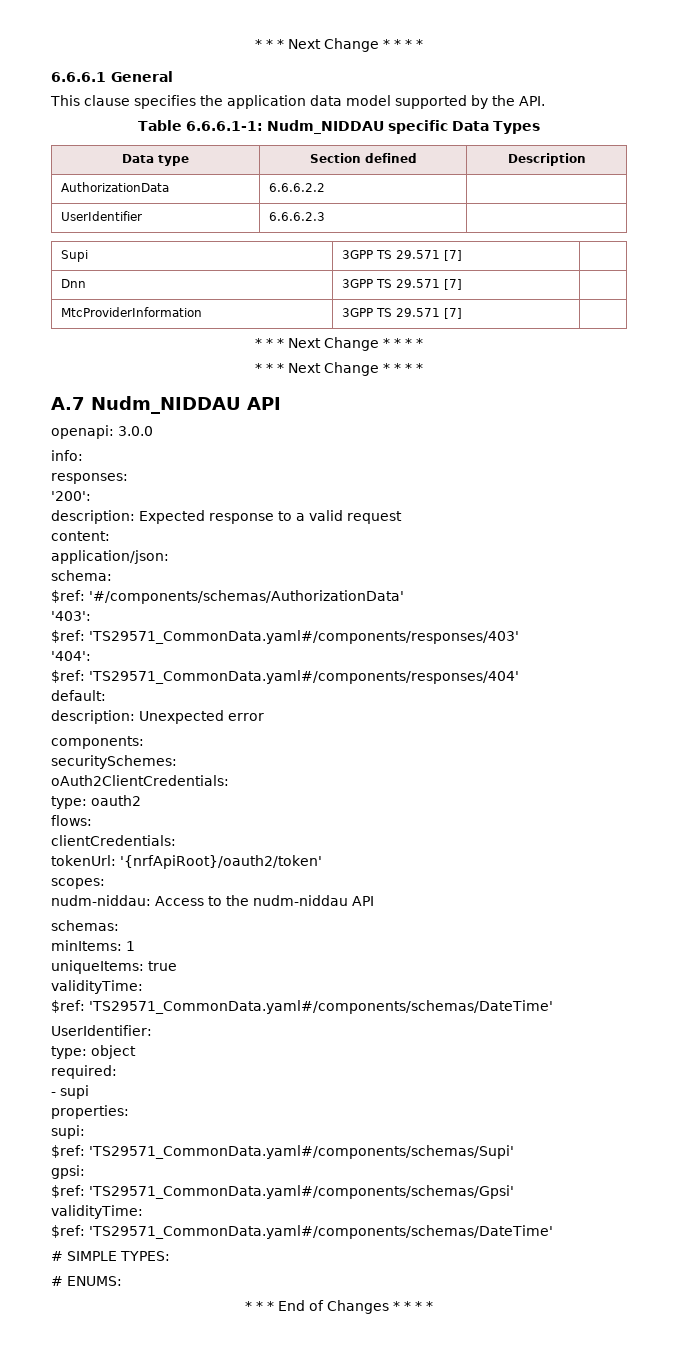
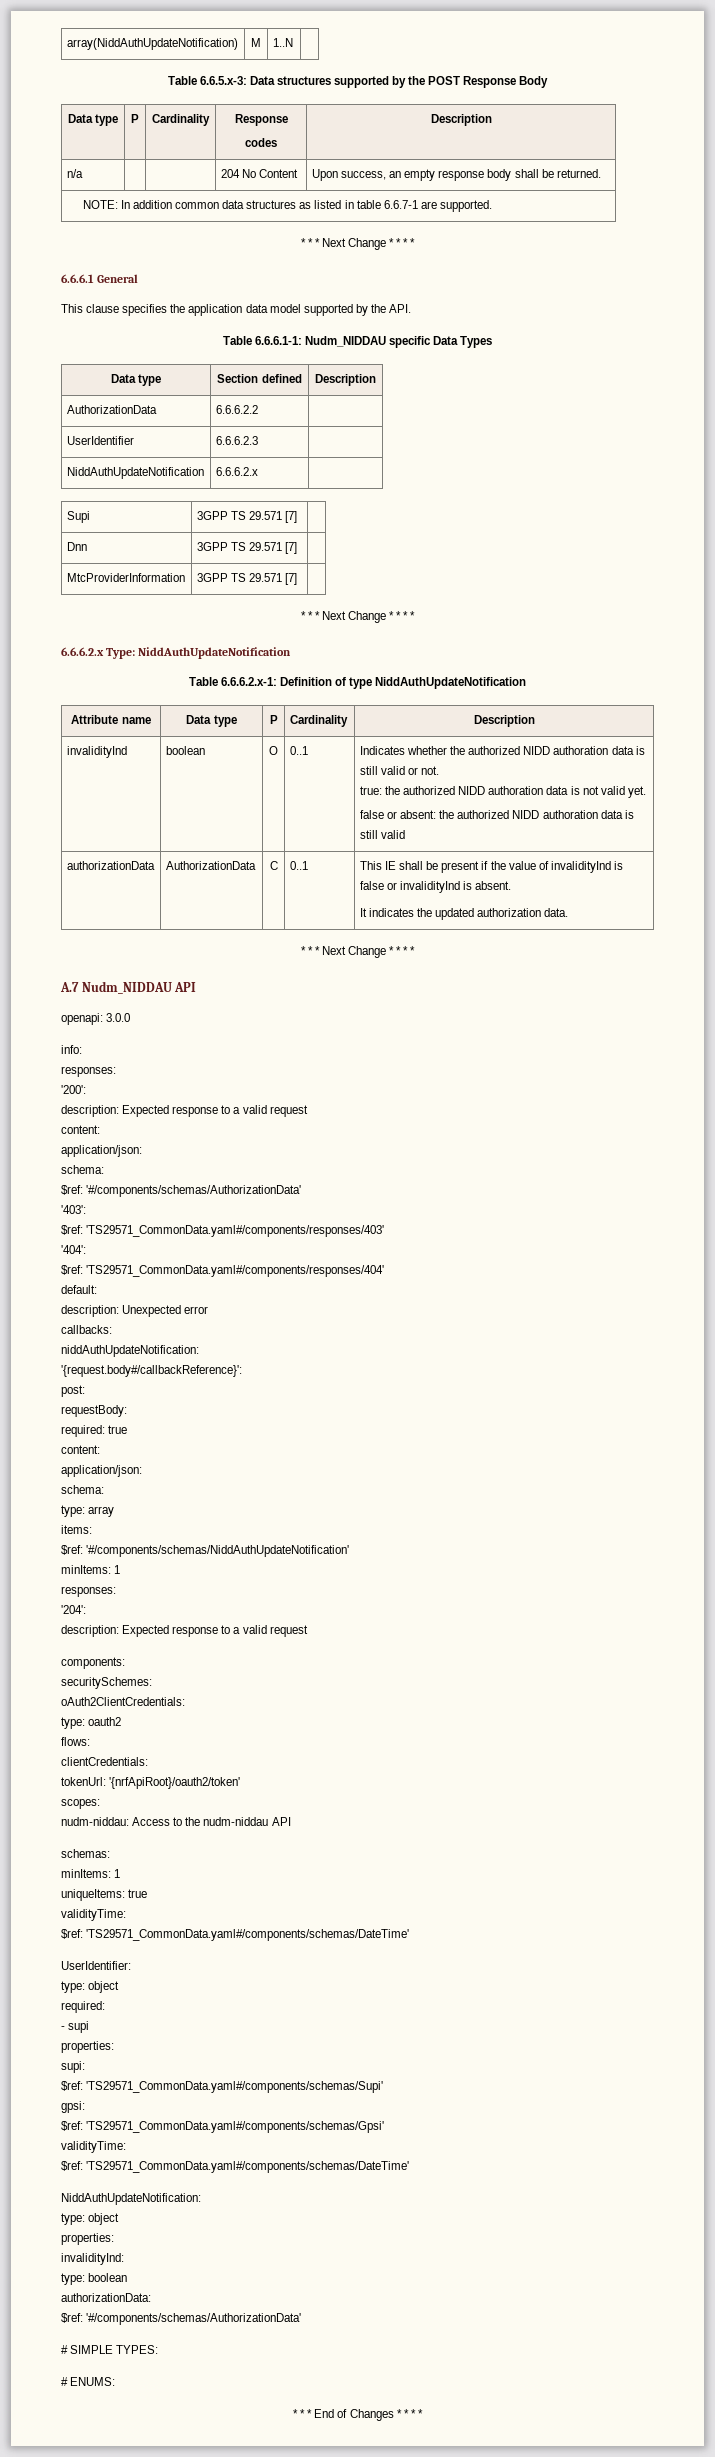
(255, 44) none -> [66,38,238,50] [251,38,261,47] [272,38,293,47] [167,76,549,88] [67,114,119,126] [131,114,139,123] [152,114,210,126] [234,114,288,126] [245,138,277,147] [430,114,492,126] [66,169,83,178] [220,169,299,178] [311,169,601,181] [82,200,493,212] array(NiddAuthUpdateNotification) | M | 1..N | // Table 6.6.5.x-3: Data structures supported by the POST Response Body // Data type | P | Cardinality | Response // codes | Description // n/a | | | 204 No Content | Upon success, an empty response body shall be returned. // NOTE: In addition common data structures as listed in table 6.6.7-1 are supported. //
(326, 216) none -> [66,467,204,479] [215,467,258,476] // NiddAuthUpdateNotification | 6.6.6.2.x |
(423, 343) none -> [61,647,292,659] [188,677,527,689] [71,715,151,724] [186,715,237,727] [269,715,278,724] [289,715,348,727] [473,715,535,727] [66,746,127,758] [165,746,205,755] [269,746,278,755] [289,746,308,755] [359,746,645,755] [359,766,440,775] [359,786,646,798] [359,810,634,819] [359,830,406,839] [66,861,155,870] [165,861,256,870] [269,861,278,870] [289,861,308,870] [359,861,623,873] [359,881,512,893] [359,908,569,920] // 6.6.6.2.x Type: NiddAuthUpdateNotification // Table 6.6.6.2.x-1: Definition of type NiddAuthUpdateNotification // Attribute name | Data type | P | Cardinality | Description // invalidityInd | boolean | O | 0..1 | Indicates whether the authorized NIDD authoration data is still valid or not. // true: the authorized NIDD authoration data is not valid yet. // false or absent: the authorized NIDD authoration data is still valid // authorizationData | AuthorizationData | C | 0..1 | This IE shall be present if the value of invalidityInd is false or invalidityInd is absent. // It indicates the updated authorization data.
(264, 717) none -> [61,1325,112,1334] [61,1345,199,1357] [61,1365,242,1377] [61,1385,85,1397] [61,1405,127,1417] [61,1425,128,1437] [61,1445,100,1454] [61,1465,142,1477] [61,1485,104,1494] [61,1505,115,1517] [61,1525,92,1534] [61,1545,350,1557] [61,1565,121,1574] [61,1586,116,1597] [61,1605,86,1614] [61,1625,308,1637] // callbacks: // niddAuthUpdateNotification: // '{request.body#/callbackReference}': // post: // requestBody: // required: true // content: // application/json: // schema: // type: array // items: // $ref: '#/components/schemas/NiddAuthUpdateNotification' // minItems: 1 // responses: // '204': // description: Expected response to a valid request
(553, 1232) none -> [61,2193,201,2205] [61,2213,120,2225] [61,2233,114,2245] [61,2253,124,2265] [61,2273,128,2285] [61,2293,151,2302] [61,2313,302,2325] // NiddAuthUpdateNotification: // type: object // properties: // invalidityInd: // type: boolean // authorizationData: // $ref: '#/components/schemas/AuthorizationData'

